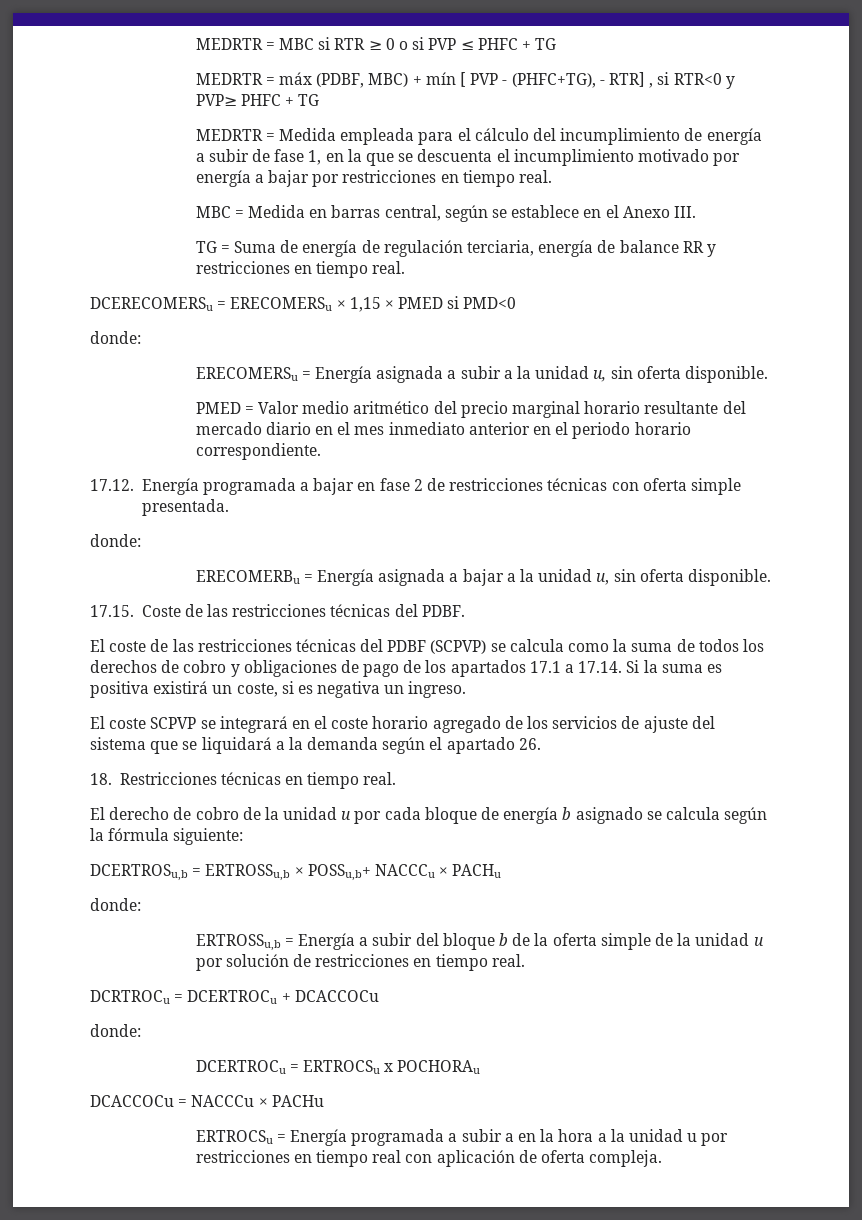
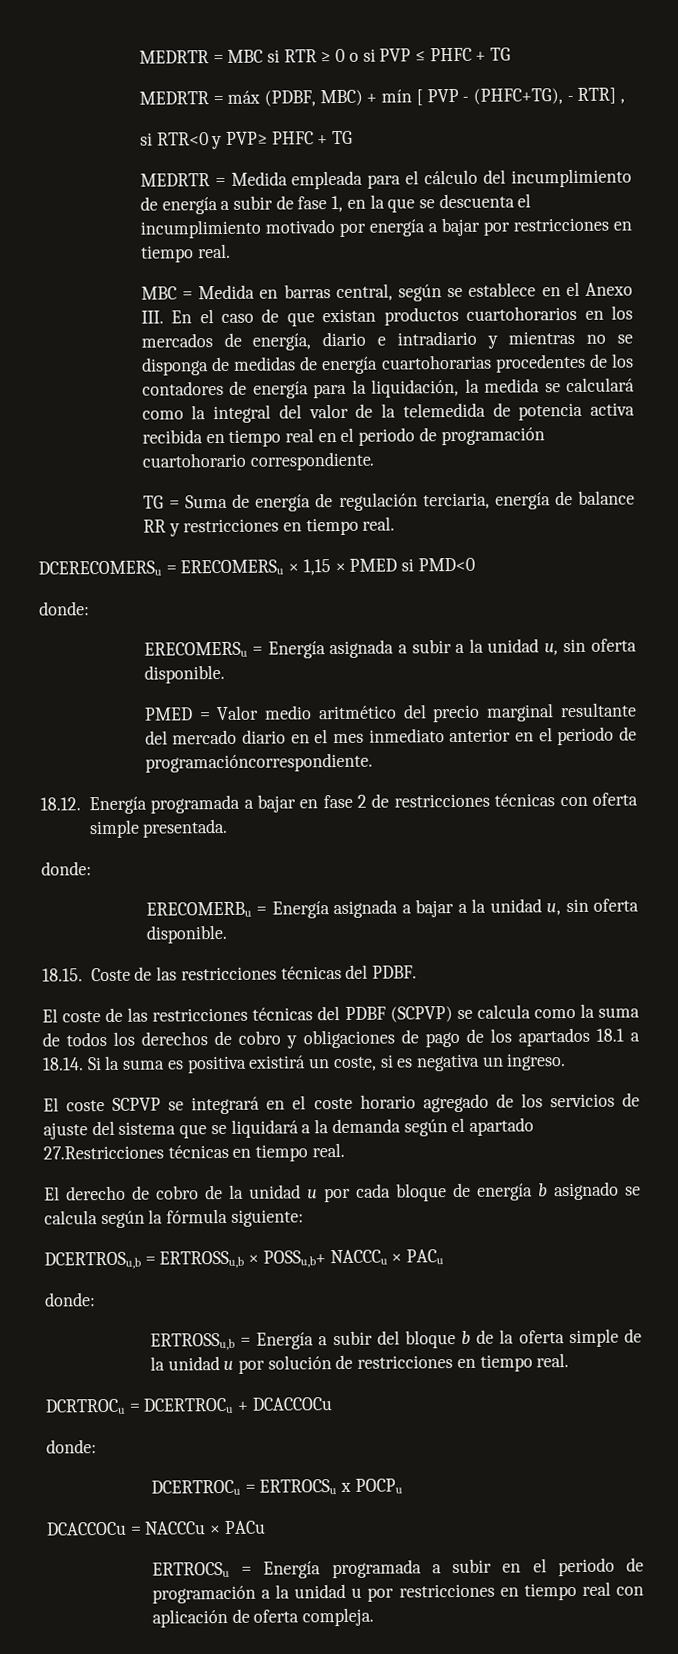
(654, 85) none -> (626, 101) //
(696, 212) none -> [171,305,633,327] [140,330,634,351] [140,353,634,376] [141,377,636,399] [141,402,636,424] [141,427,545,447] [141,451,374,471] En el caso de que existan productos cuartohorarios en los mercados de energía, diario e intradiario y mientras no se disponga de medidas de energía cuartohorarias procedentes de los contadores de energía para la liquidación, la medida se calculará como la integral del valor de la telemedida de potencia activa recibida en tiempo real en el periodo de programación cuartohorario correspondiente.
[584,401,641,414] horario -> (555, 712) none
[634,422,691,435] [195,443,321,460] [90,479,134,491] horario correspondiente. // 17.12. -> [619,726,637,741] [144,752,373,773] [40,797,81,811] de programacióncorrespondiente. // 18.12.
[90,605,134,617] 17.15. -> [42,968,83,982] 18.15.
[529,661,623,673] 17.1 a 17.14. -> [596,1028,640,1042] [42,1057,84,1071] 18.1 a 18.14.
[518,738,541,750] [90,772,217,785] 26. // 18. Restricciones -> [43,1145,164,1160] 27.Restricciones
[452,864,502,878] PACHu -> [406,1249,445,1265] PACu
[397,1060,481,1074] POCHORAu -> [354,1478,403,1494] POCPu
[271,1095,324,1107] PACHu -> [223,1520,266,1535] PACu
[504,1129,594,1142] a en la hora -> [502,1557,645,1577] [151,1585,256,1604] en el periodo de programación

